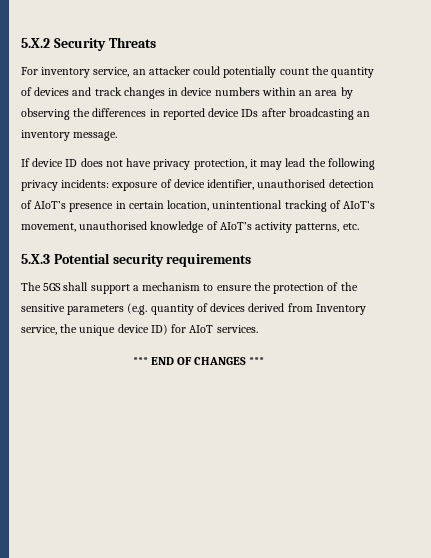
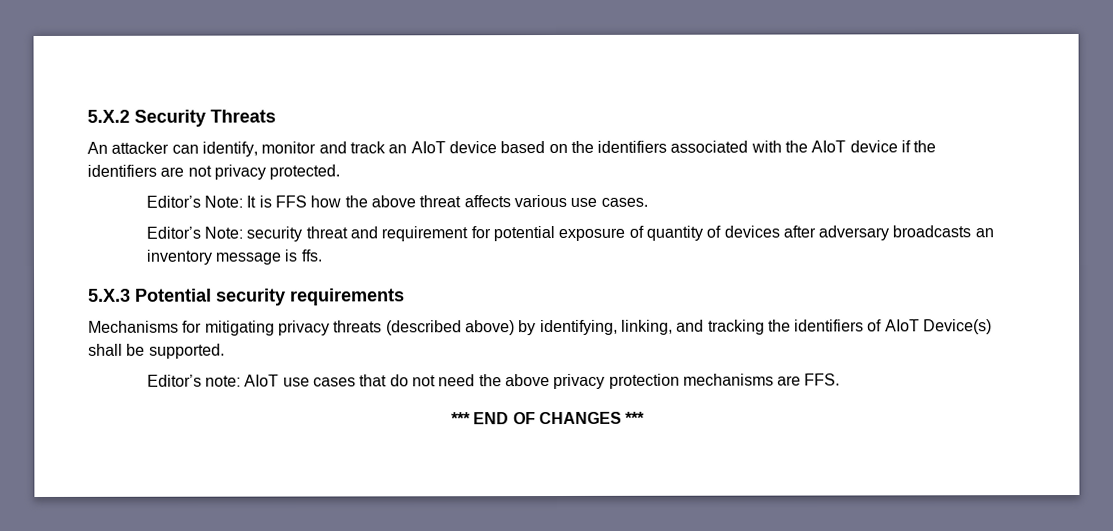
[21,66,375,78] [21,87,353,99] [21,108,371,120] [21,130,118,141] [21,158,375,170] [21,179,374,191] [21,200,376,212] [21,221,359,233] [21,253,252,267] [21,282,358,294] [21,303,366,315] [21,324,258,336] For inventory service, an attacker could potentially count the quantity of devices and track changes in device numbers within an area by observing the differences in reported device IDs after broadcasting an inventory message. // If device ID does not have privacy protection, it may lead the following privacy incidents: exposure of device identifier, unauthorised detection of AIoT’s presence in certain location, unintentional tracking of AIoT’s movement, unauthorised knowledge of AIoT’s activity patterns, etc. // 5.X.3 Potential security requirements // The 5GS shall support a mechanism to ensure the protection of the sensitive parameters (e.g. quantity of devices derived from Inventory service, the unique device ID) for AIoT services. -> [87,140,937,157] [87,164,341,180] [145,194,648,208] [145,225,994,242] [145,249,322,265] [88,288,405,306] [88,319,993,336] [88,343,225,359] [146,373,841,390] An attacker can identify, monitor and track an AIoT device based on the identifiers associated with the AIoT device if the identifiers are not privacy protected. // Editor’s Note: It is FFS how the above threat affects various use cases. // Editor’s Note: security threat and requirement for potential exposure of quantity of devices after adversary broadcasts an inventory message is ffs. // 5.X.3 Potential security requirements // Mechanisms for mitigating privacy threats (described above) by identifying, linking, and tracking the identifiers of AIoT Device(s) shall be supported. // Editor’s note: AIoT use cases that do not need the above privacy protection mechanisms are FFS.

